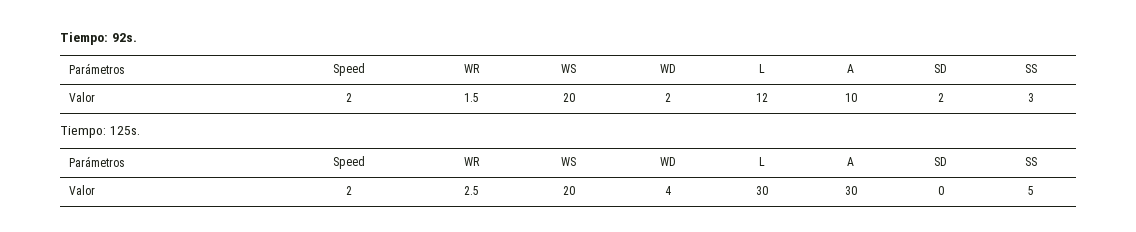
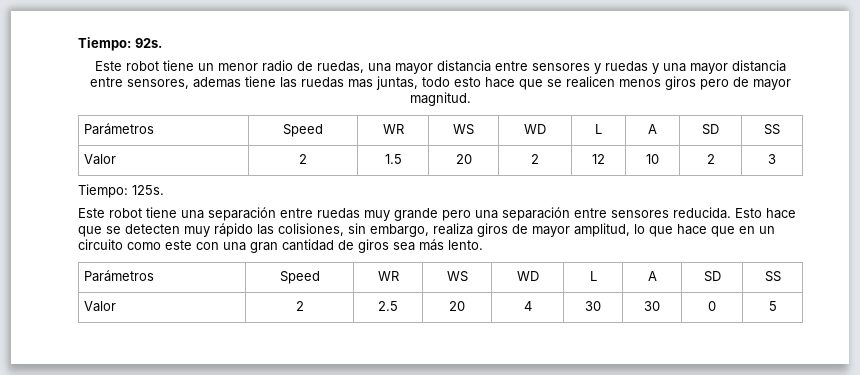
(137, 37) none -> [95,60,786,74] [90,76,791,90] [410,92,471,106] // Este robot tiene un menor radio de ruedas, una mayor distancia entre sensores y ruedas y una mayor distancia entre sensores, ademas tiene las ruedas mas juntas, todo esto hace que se realicen menos giros pero de mayor magnitud.
(140, 130) none -> [78,207,796,221] [78,223,775,237] [78,239,483,253] // Este robot tiene una separación entre ruedas muy grande pero una separación entre sensores reducida. Esto hace que se detecten muy rápido las colisiones, sin embargo, realiza giros de mayor amplitud, lo que hace que en un circuito como este con una gran cantidad de giros sea más lento.

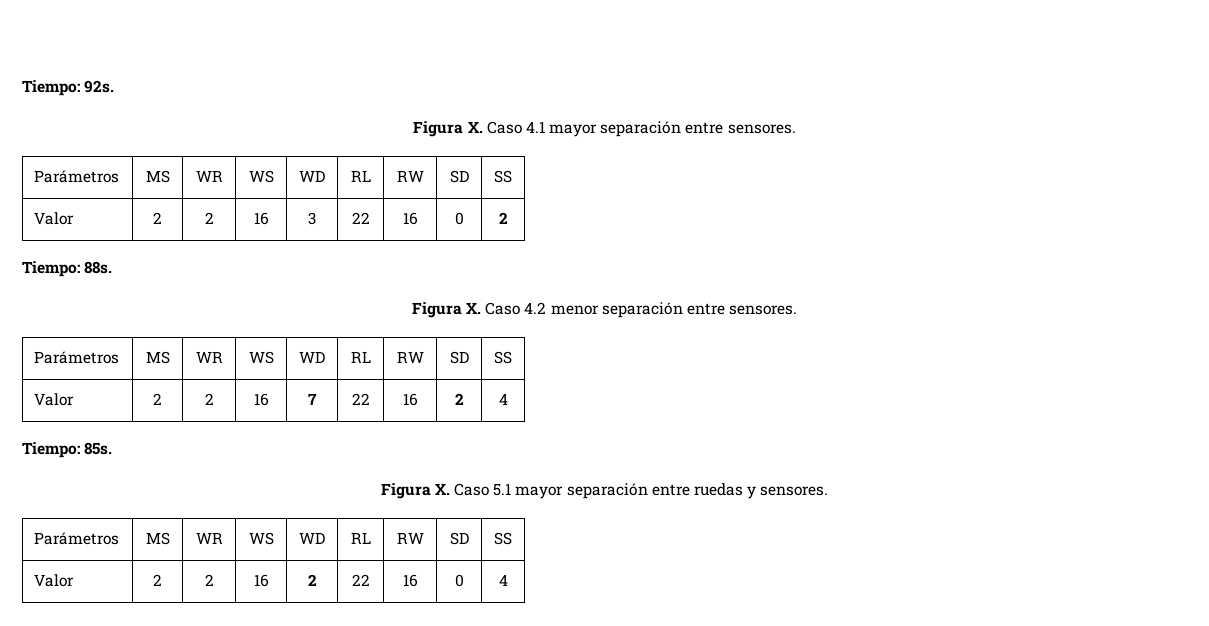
[95,60,786,74] [90,76,791,90] [410,92,471,106] [84,123,155,135] [283,124,323,137] [382,124,404,134] [453,124,474,135] [524,124,546,134] [595,124,602,134] [648,124,657,134] [702,124,719,135] [764,124,780,135] [84,154,117,165] [299,154,307,164] [384,154,402,164] [455,154,472,164] [531,154,539,164] [592,154,605,164] [646,154,659,164] [706,154,715,164] [768,154,776,164] [78,184,164,198] [78,207,796,221] [78,223,775,237] [78,239,483,253] [84,270,155,282] [279,271,320,284] [377,271,399,281] [446,271,468,282] [516,271,539,281] [589,271,597,281] [647,271,657,281] [703,271,721,282] [764,271,781,282] [84,301,117,312] [295,301,304,311] [378,301,398,311] [449,301,465,311] [523,301,532,311] [585,301,601,311] [644,301,660,311] [708,301,716,311] [768,301,777,311] Este robot tiene un menor radio de ruedas, una mayor distancia entre sensores y ruedas y una mayor distancia entre sensores, ademas tiene las ruedas mas juntas, todo esto hace que se realicen menos giros pero de mayor magnitud. // Parámetros | Speed | WR | WS | WD | L | A | SD | SS // Valor | 2 | 1.5 | 20 | 2 | 12 | 10 | 2 | 3 // Tiempo: 125s. // Este robot tiene una separación entre ruedas muy grande pero una separación entre sensores reducida. Esto hace que se detecten muy rápido las colisiones, sin embargo, realiza giros de mayor amplitud, lo que hace que en un circuito como este con una gran cantidad de giros sea más lento. // Parámetros | Speed | WR | WS | WD | L | A | SD | SS // Valor | 2 | 2.5 | 20 | 4 | 30 | 30 | 0 | 5 -> [413,121,796,137] [34,170,120,183] [145,170,170,183] [195,170,223,182] [248,170,274,183] [299,170,325,182] [350,170,371,182] [396,170,424,182] [449,170,469,183] [494,170,512,183] [34,212,75,225] [153,212,162,224] [204,212,214,224] [253,212,269,225] [308,212,316,225] [351,212,370,224] [402,212,418,225] [454,212,464,225] [498,212,508,224] [22,261,113,277] [411,302,798,318] [34,351,120,364] [145,351,170,364] [195,351,223,363] [248,351,274,364] [299,351,325,363] [350,351,371,363] [396,351,424,363] [449,351,469,364] [494,351,512,364] [34,393,75,406] [153,393,162,405] [204,393,214,405] [253,393,269,406] [308,393,317,405] [351,393,370,405] [402,393,418,406] [454,393,464,405] [498,393,508,405] [22,442,113,458] [380,483,829,499] [34,532,120,545] [145,532,170,545] [195,532,223,544] [248,532,274,545] [299,532,325,544] [350,532,371,544] [396,532,424,544] [449,532,469,545] [494,532,512,545] [34,574,75,587] [153,574,162,586] [204,574,214,586] [253,574,269,587] [307,574,317,586] [351,574,370,586] [402,574,418,587] [454,574,464,587] [498,574,508,586] Figura X. Caso 4.1 mayor separación entre sensores. // Parámetros | MS | WR | WS | WD | RL | RW | SD | SS // Valor | 2 | 2 | 16 | 3 | 22 | 16 | 0 | 2 // Tiempo: 88s. // Figura X. Caso 4.2 menor separación entre sensores. // Parámetros | MS | WR | WS | WD | RL | RW | SD | SS // Valor | 2 | 2 | 16 | 7 | 22 | 16 | 2 | 4 // Tiempo: 85s. // Figura X. Caso 5.1 mayor separación entre ruedas y sensores. // Parámetros | MS | WR | WS | WD | RL | RW | SD | SS // Valor | 2 | 2 | 16 | 2 | 22 | 16 | 0 | 4

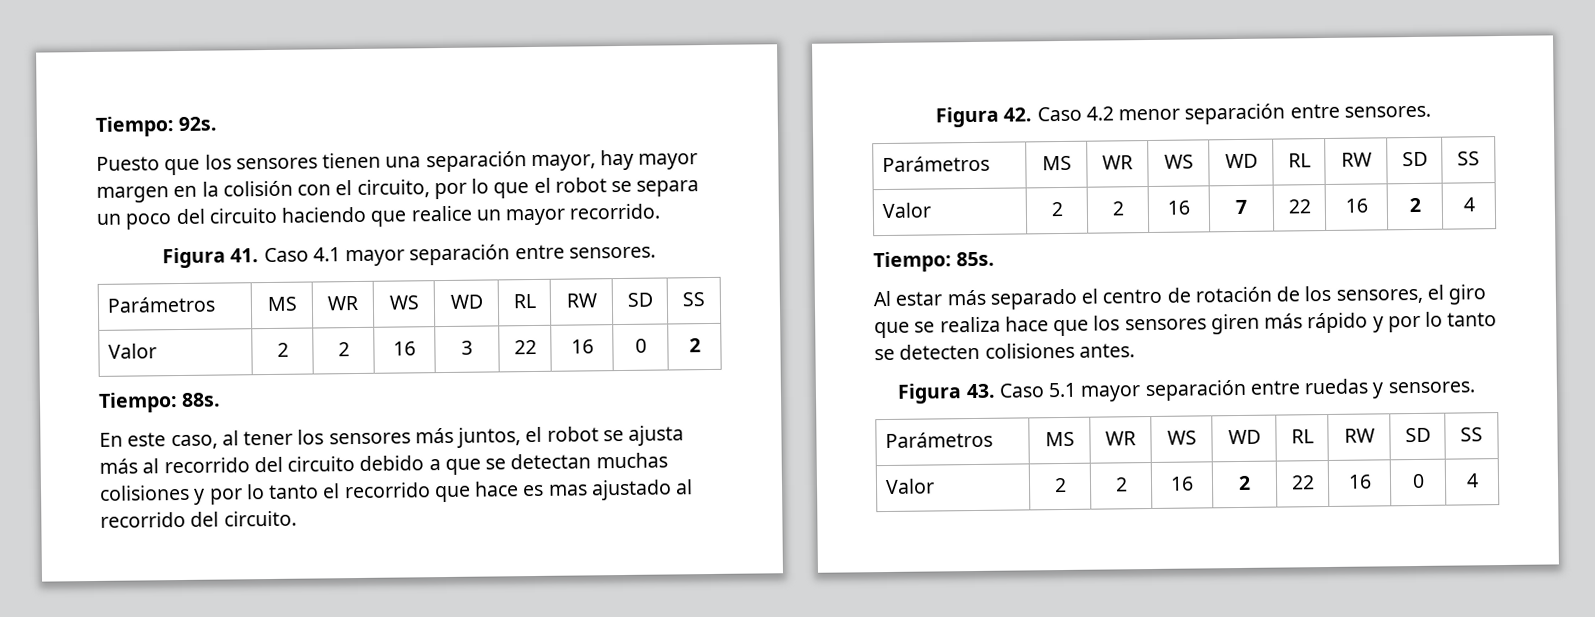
[413,121,483,137] // Figura X. -> [96,149,699,176] [96,177,700,203] [96,203,661,230] [162,247,260,269] // Puesto que los sensores tienen una separación mayor, hay mayor margen en la colisión con el circuito, por lo que el robot se separa un poco del circuito haciendo que realice un mayor recorrido. // Figura 41.
[411,302,482,318] // Figura X. -> [99,425,685,450] [99,452,668,476] [99,479,694,505] [100,510,297,528] [935,106,1033,128] // En este caso, al tener los sensores más juntos, el robot se ajusta más al recorrido del circuito debido a que se detectan muchas colisiones y por lo tanto el recorrido que hace es mas ajustado al recorrido del circuito. // Figura 42.
[380,483,450,499] // Figura X. -> [873,284,1487,310] [874,311,1498,339] [874,342,1135,361] [897,383,996,404] // Al estar más separado el centro de rotación de los sensores, el giro que se realiza hace que los sensores giren más rápido y por lo tanto se detecten colisiones antes. // Figura 43.

